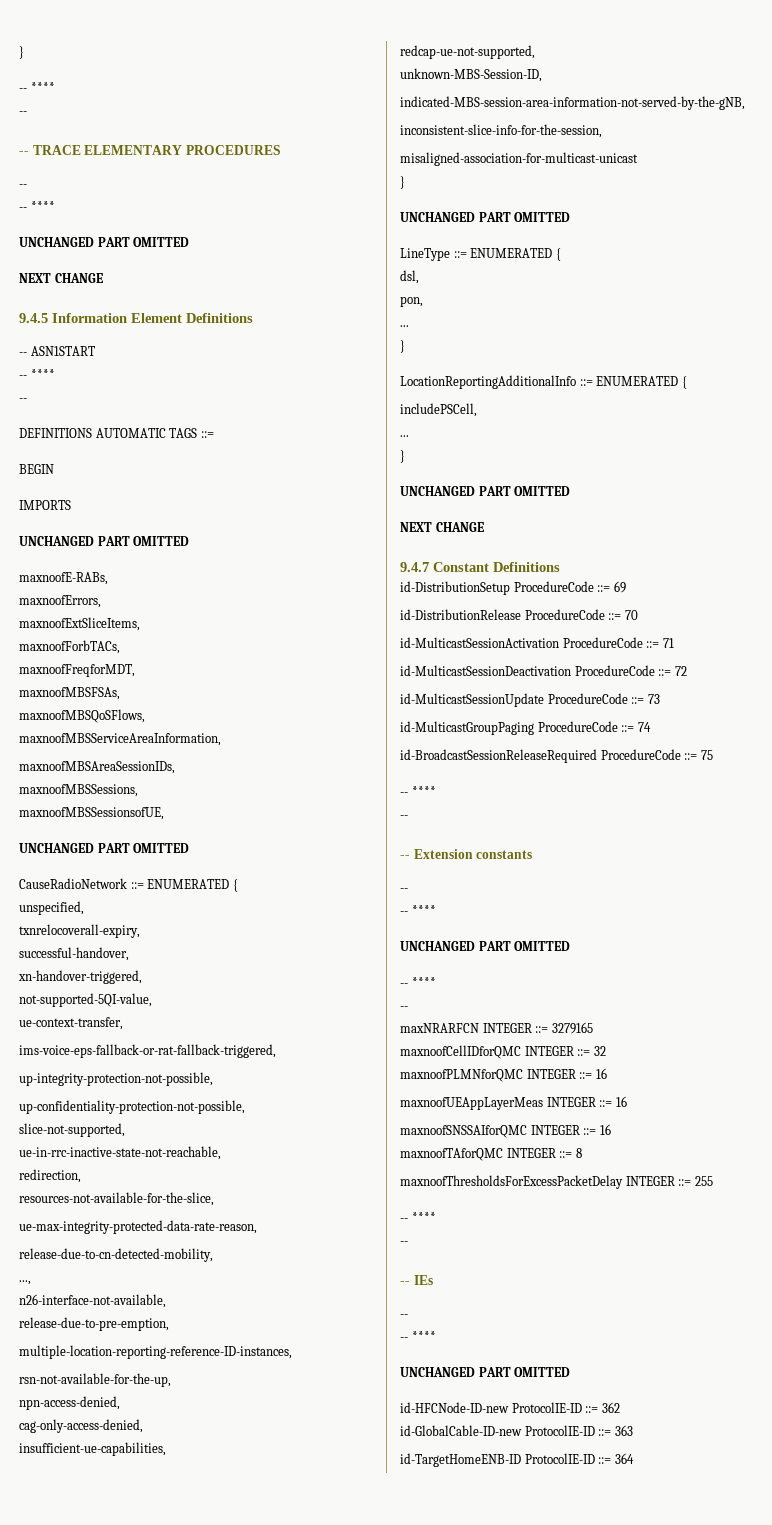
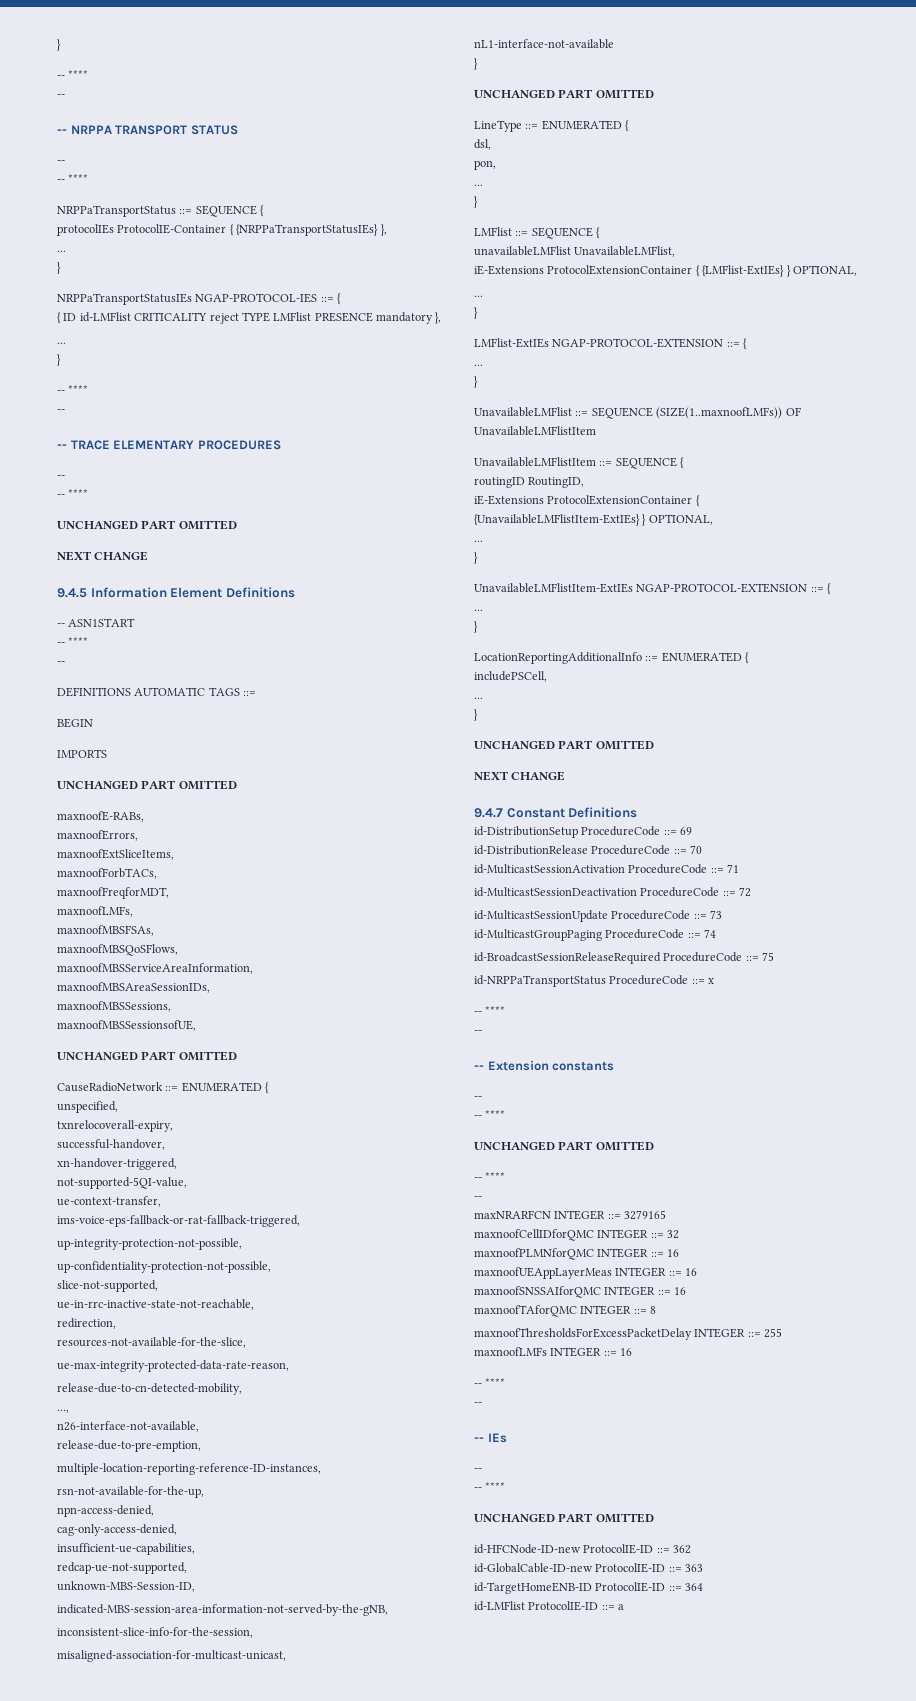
[19,46,24,59] [19,82,55,92] [19,111,27,115] } // -- **** // -- -> [57,39,61,51] [57,70,89,79] [57,94,65,98] [57,125,238,135] [57,160,65,164] [57,174,89,183] [57,205,265,217] [57,224,387,236] [57,250,66,252] [57,262,61,274] [57,293,342,305] [57,312,442,324] [57,342,66,344] [57,354,61,366] [57,385,89,394] [57,409,65,413] } // -- **** // -- // -- NRPPA TRANSPORT STATUS // -- // -- **** // NRPPaTransportStatus ::= SEQUENCE { // protocolIEs ProtocolIE-Container { {NRPPaTransportStatusIEs} }, // ... // } // NRPPaTransportStatusIEs NGAP-PROTOCOL-IES ::= { // { ID id-LMFlist CRITICALITY reject TYPE LMFlist PRESENCE mandatory }, // ... // } // -- **** // --
(135, 670) none -> [57,906,133,917] // maxnoofLMFs,
[400,152,638,166] misaligned-association-for-multicast-unicast -> [57,1650,286,1662] [474,39,614,49] misaligned-association-for-multicast-unicast, // nL1-interface-not-available
(405, 346) none -> [474,227,601,239] [474,246,676,257] [474,265,857,277] [474,295,483,297] [474,307,478,319] [474,338,748,350] [474,364,483,366] [474,376,478,388] [474,407,801,419] [474,426,596,436] [474,457,685,469] [474,477,585,488] [474,495,700,507] [474,514,713,526] [474,540,483,542] [474,552,478,564] [474,583,832,595] [474,609,483,611] [474,621,478,633] // LMFlist ::= SEQUENCE { // unavailableLMFlist UnavailableLMFlist, // iE-Extensions ProtocolExtensionContainer { {LMFlist-ExtIEs} } OPTIONAL, // ... // } // LMFlist-ExtIEs NGAP-PROTOCOL-EXTENSION ::= { // ... // } // UnavailableLMFlist ::= SEQUENCE (SIZE(1..maxnoofLMFs)) OF UnavailableLMFlistItem // UnavailableLMFlistItem ::= SEQUENCE { // routingID RoutingID, // iE-Extensions ProtocolExtensionContainer { {UnavailableLMFlistItem-ExtIEs} } OPTIONAL, // ... // } // UnavailableLMFlistItem-ExtIEs NGAP-PROTOCOL-EXTENSION ::= { // ... // }
(713, 755) none -> [474,975,715,987] // id-NRPPaTransportStatus ProcedureCode ::= x
(713, 1181) none -> [474,1347,633,1357] // maxnoofLMFs INTEGER ::= 16
(634, 1458) none -> [474,1601,625,1611] // id-LMFlist ProtocolIE-ID ::= a

